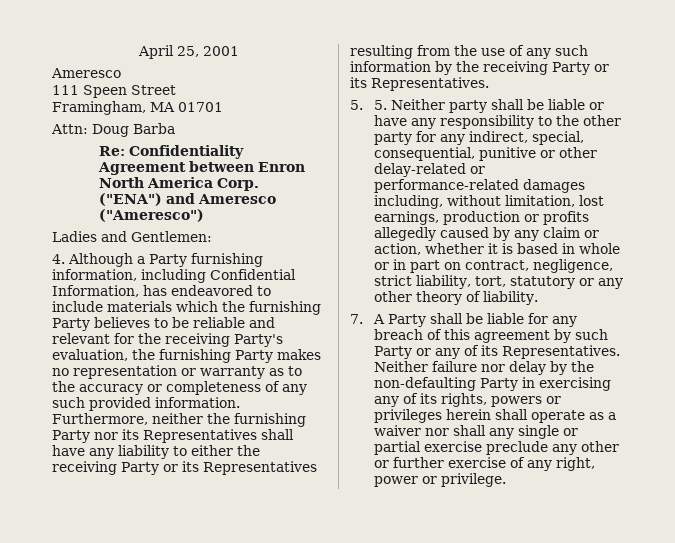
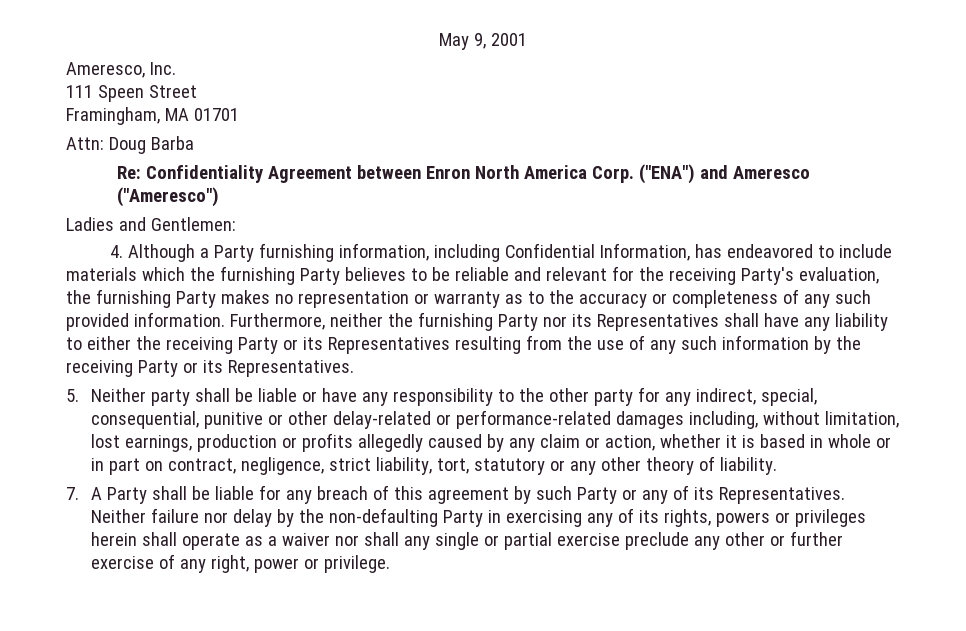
[137,45,199,59] April 25, -> [439,33,486,50] May 9,
[51,68,121,78] Ameresco -> [66,62,176,78] Ameresco, Inc.
[373,100,387,110] 5. -> (79, 395) none

